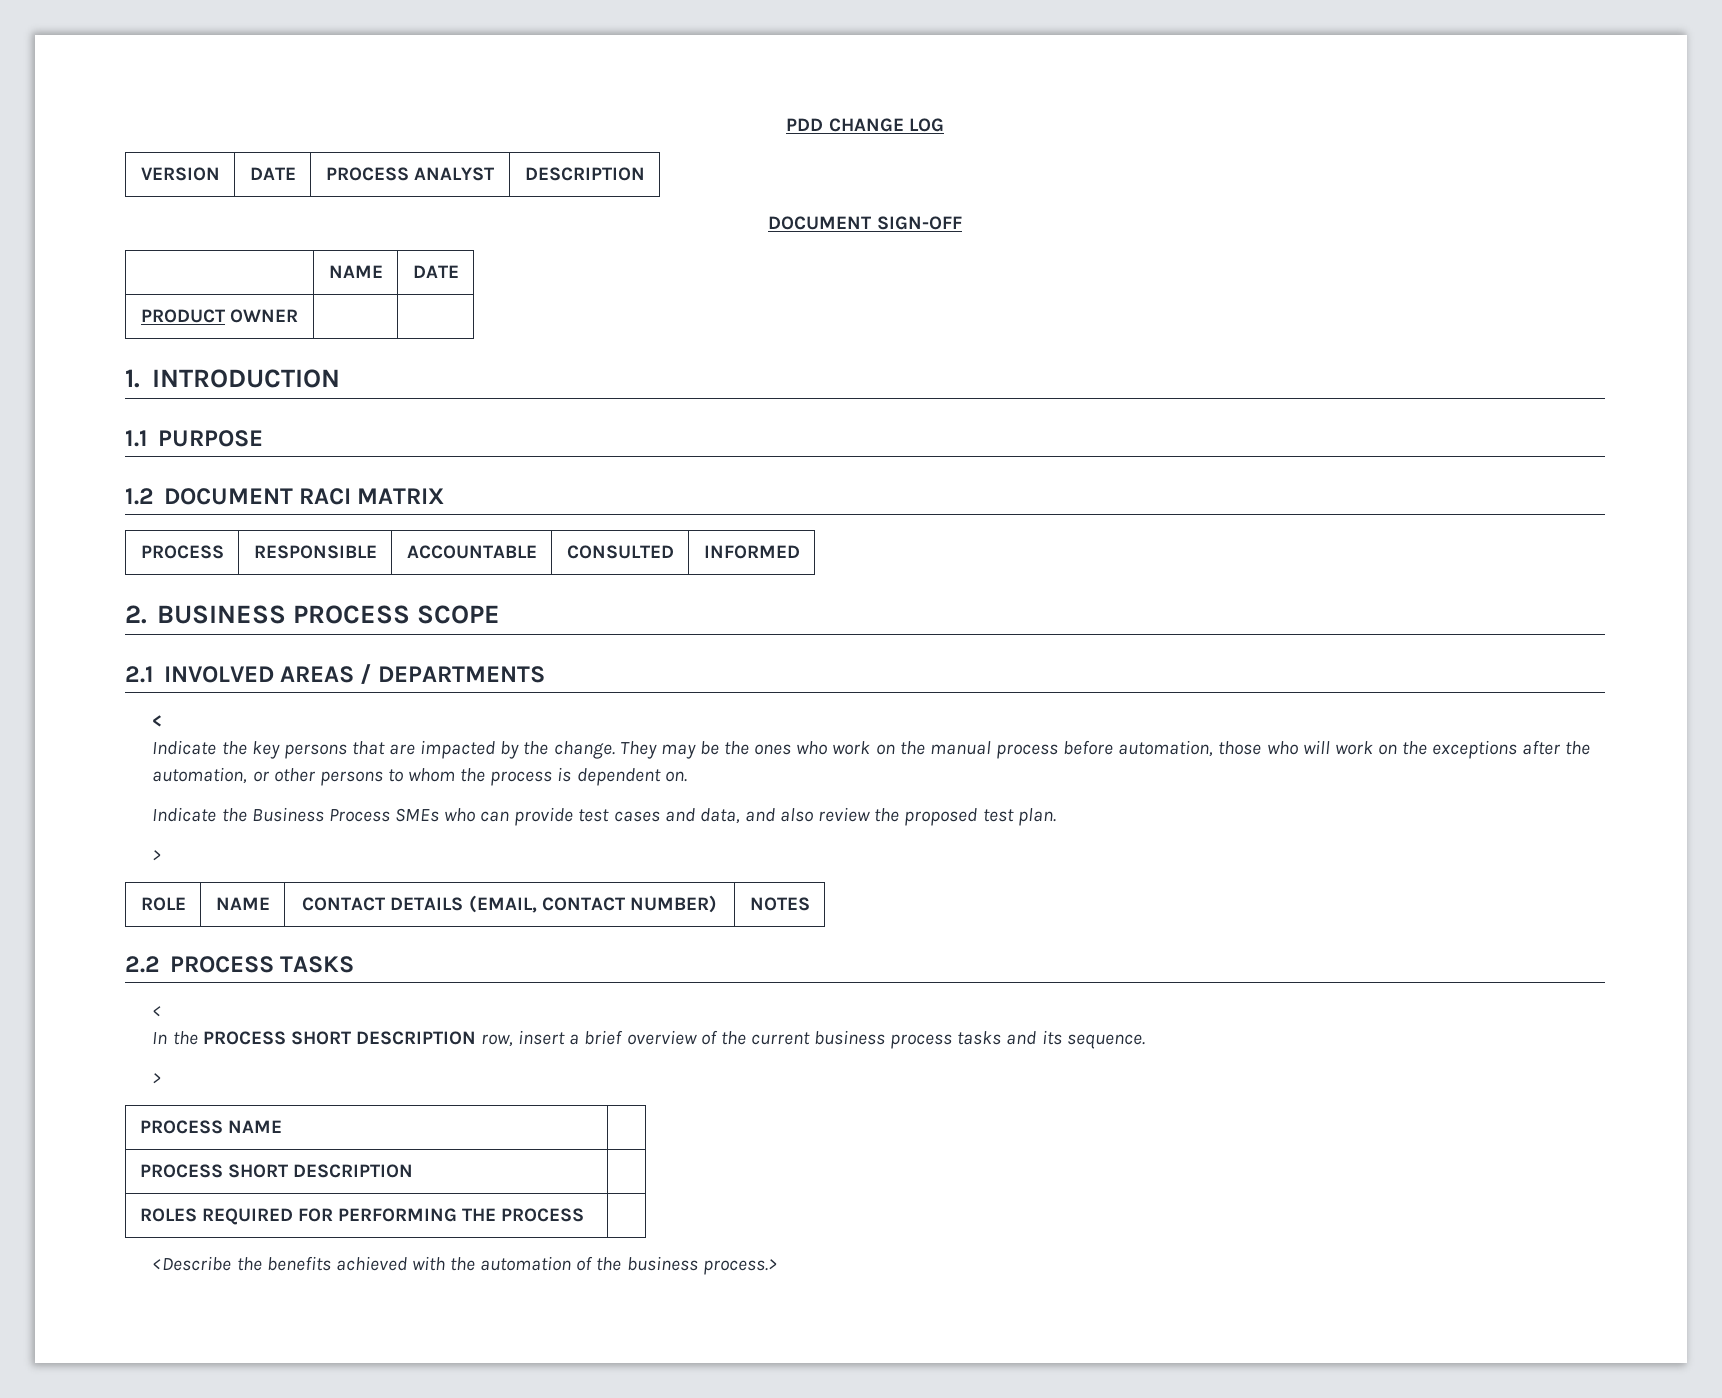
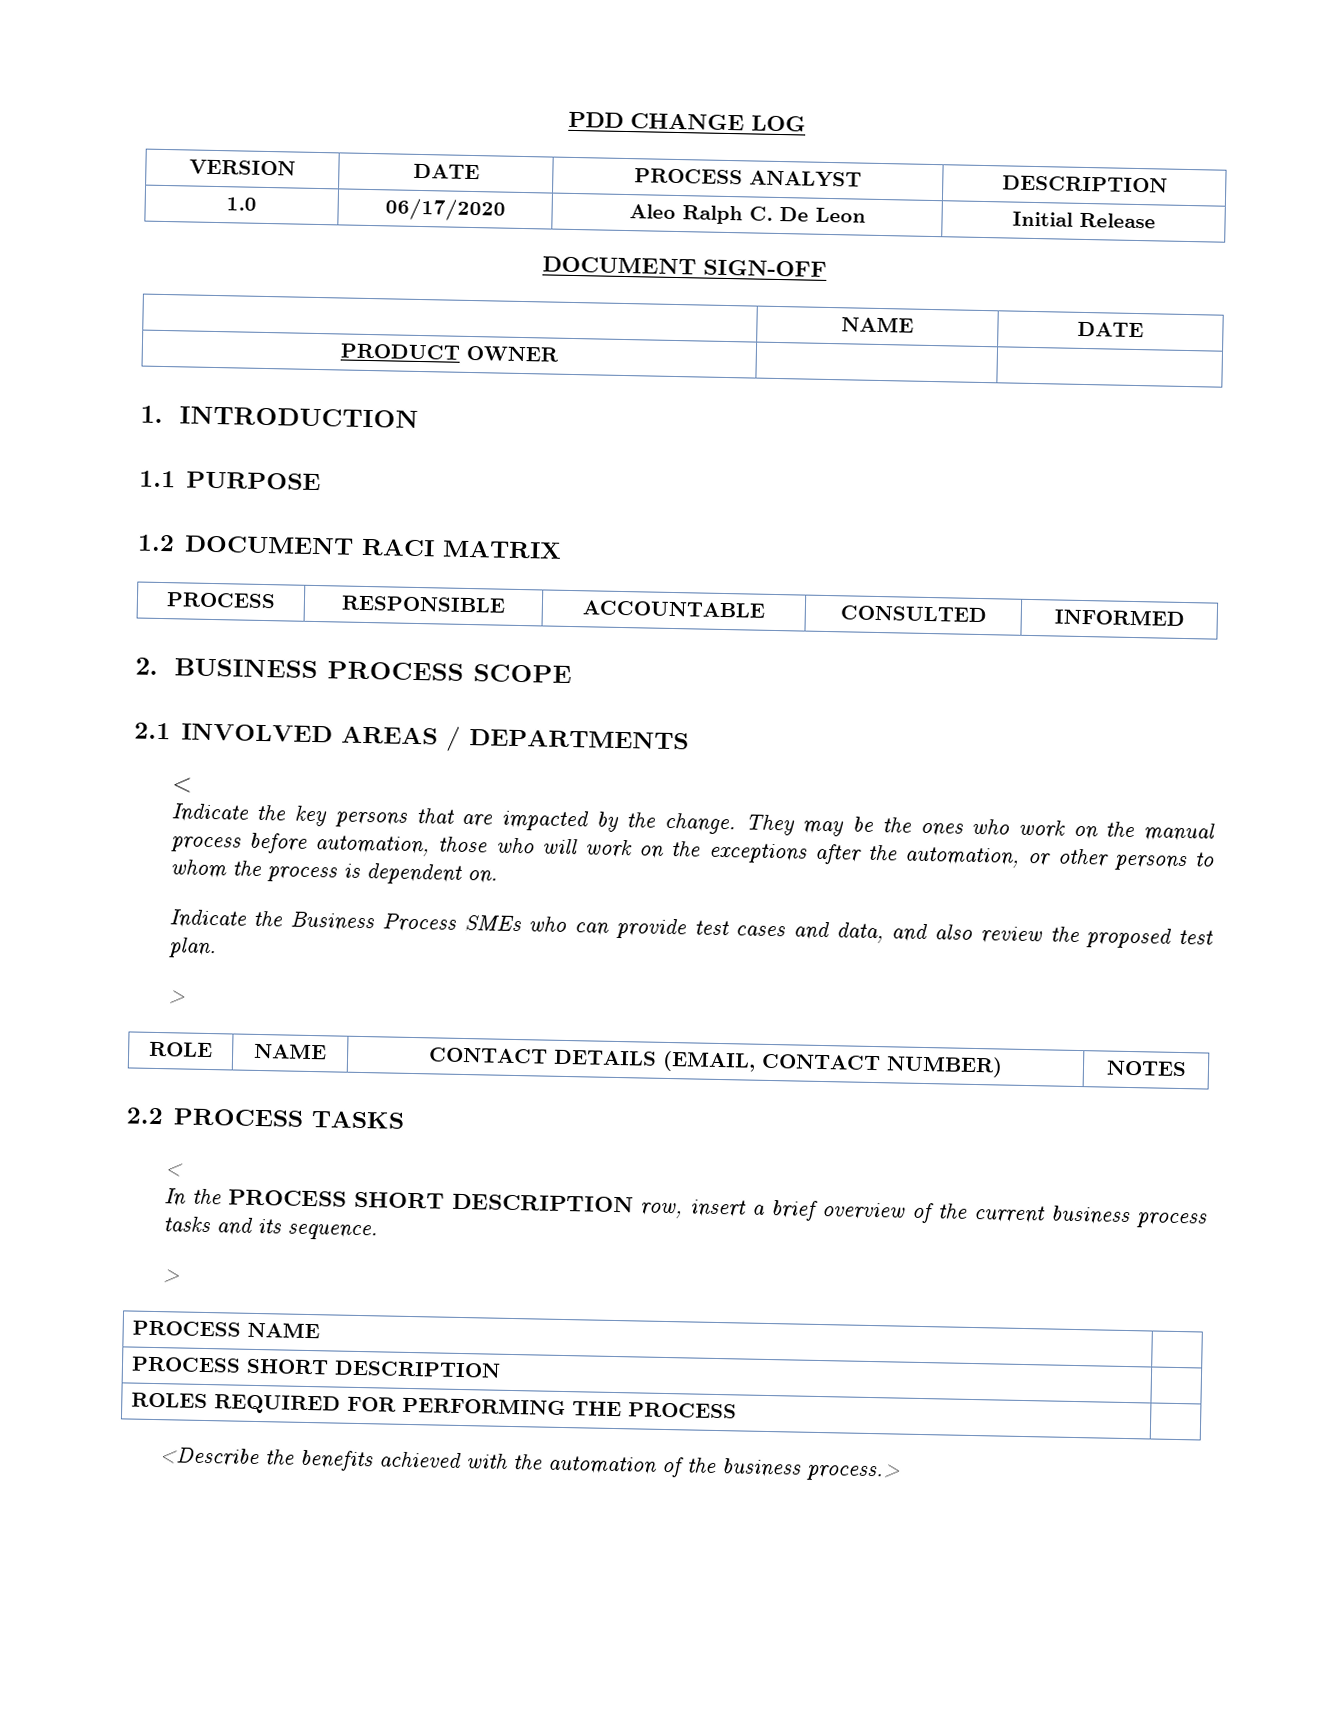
(645, 174) none -> [226,197,257,211] [384,198,506,222] [628,204,866,225] [1011,211,1156,229] // 1.0 | 06/17/2020 | Aleo Ralph C. De Leon | Initial Release

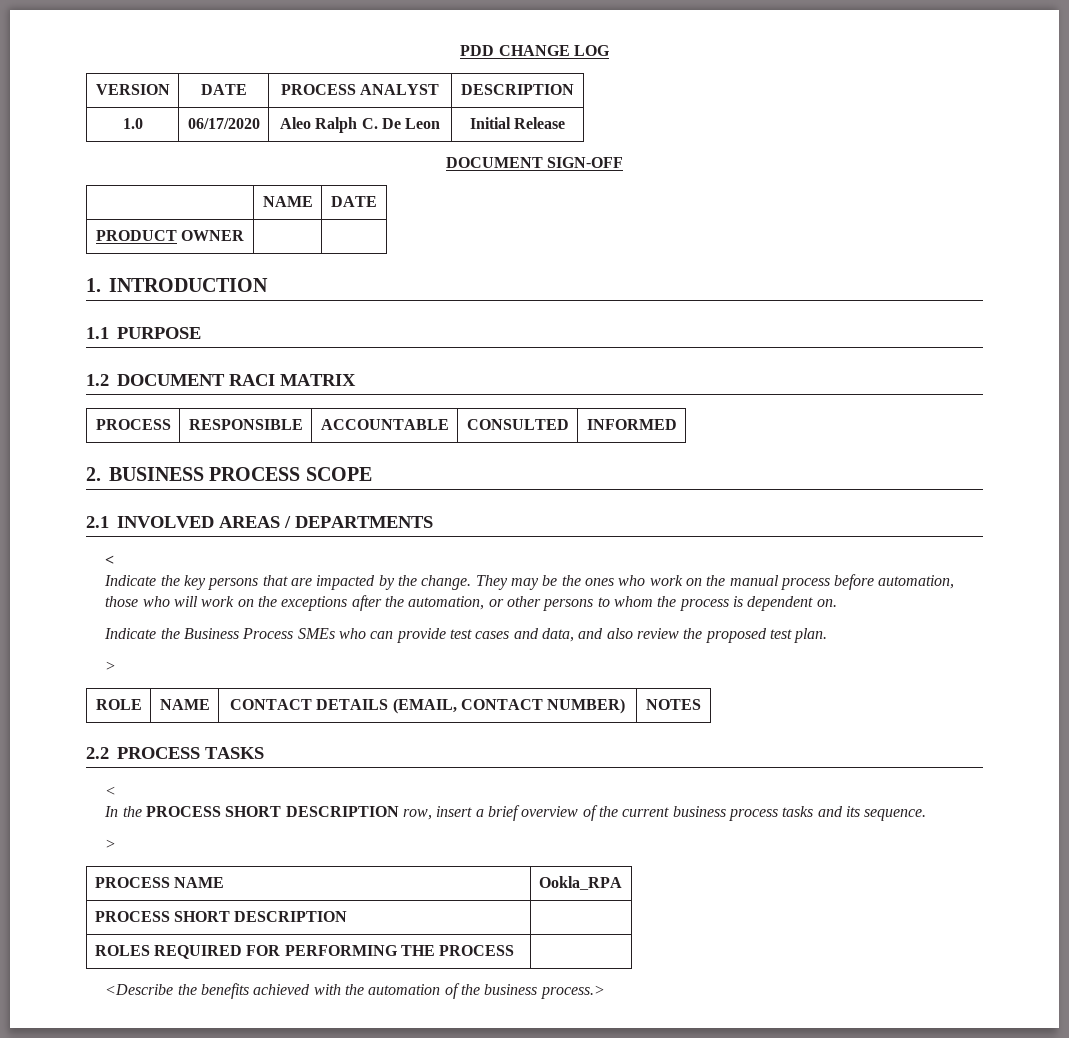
(321, 1330) none -> [538,876,622,890] Ookla_RPA

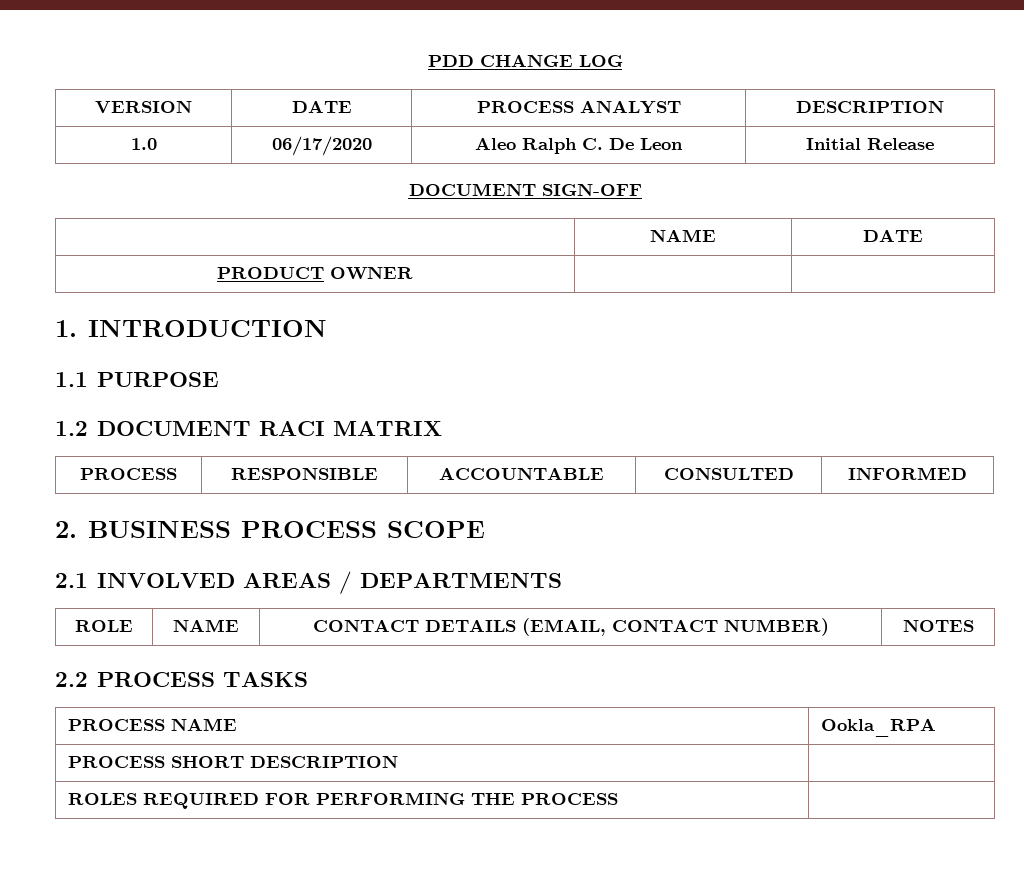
[105,555,115,565] [104,574,955,590] [105,595,837,611] [104,628,828,643] [105,661,117,671] // < // Indicate the key persons that are impacted by the change. They may be the ones who work on the manual process before automation, those who will work on the exceptions after the automation, or other persons to whom the process is dependent on. // Indicate the Business Process SMEs who can provide test cases and data, and also review the proposed test plan. // > -> (562, 580) none
[105,786,117,796] [104,805,927,821] [105,839,117,849] // < // In the PROCESS SHORT DESCRIPTION row, insert a brief overview of the current business process tasks and its sequence. // > -> (308, 679) none
[105,983,605,999] // <Describe the benefits achieved with the automation of the business process.> -> (619, 799) none

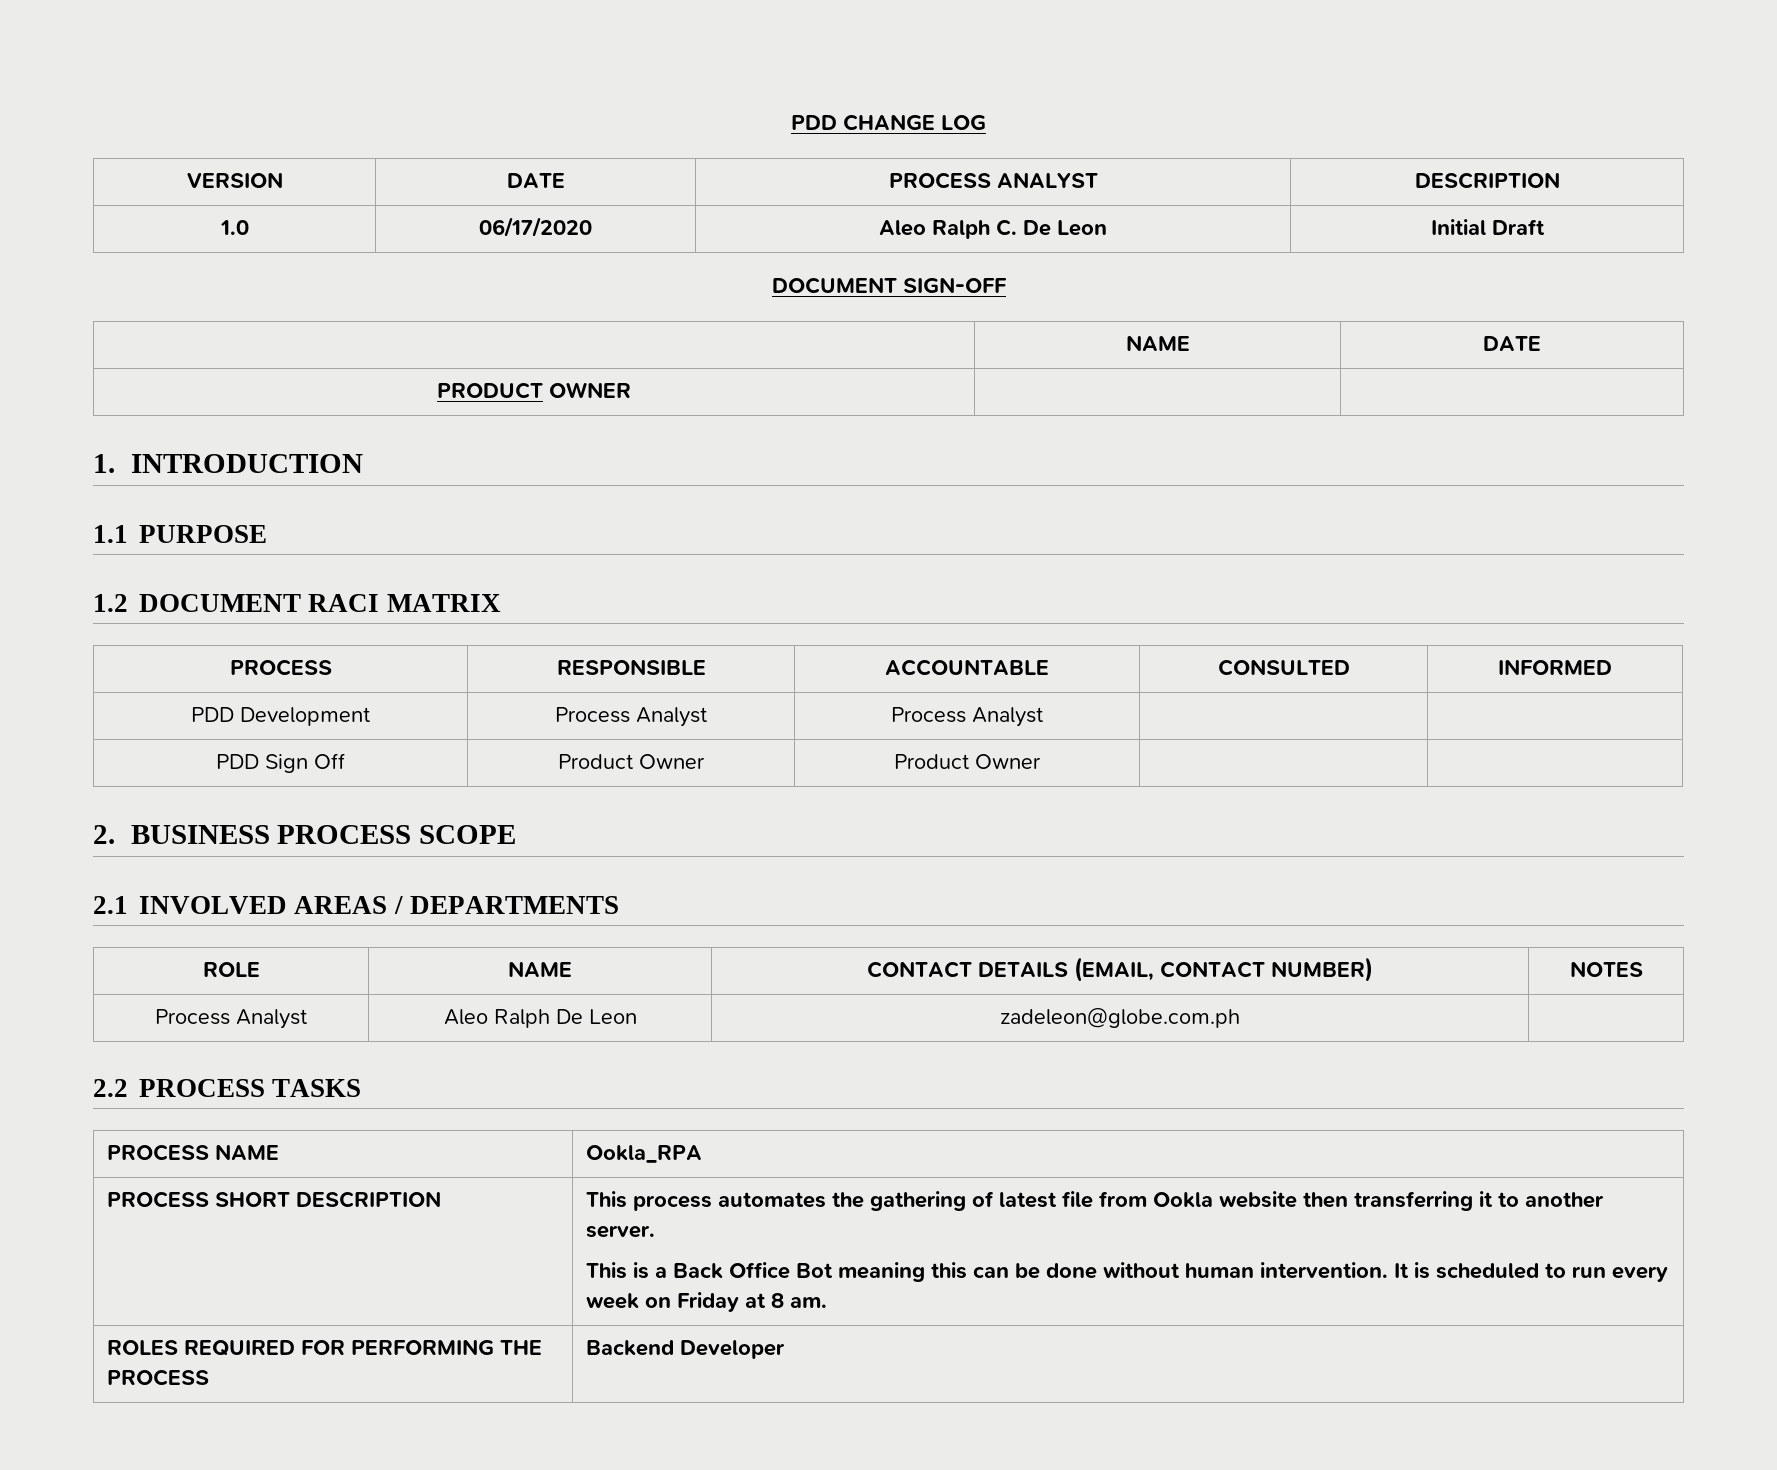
[867,138,934,150] Release -> [1491,219,1545,235] Draft
(967, 473) none -> [191,707,370,726] [555,707,707,727] [891,707,1043,727] [216,753,345,773] [558,754,705,769] [894,754,1041,769] // PDD Development | Process Analyst | Process Analyst | | // PDD Sign Off | Product Owner | Product Owner | |
(974, 625) none -> [155,1009,307,1029] [443,1009,637,1028] [1000,1008,1240,1028] // Process Analyst | Aleo Ralph De Leon | zadeleon@globe.com.ph |
(399, 761) none -> [586,1191,1605,1211] [586,1225,656,1238] [586,1262,1669,1282] [586,1292,828,1312] This process automates the gathering of latest file from Ookla website then transferring it to another server. // This is a Back Office Bot meaning this can be done without human intervention. It is scheduled to run every week on Friday at 8 am.
(619, 799) none -> [586,1340,786,1359] Backend Developer

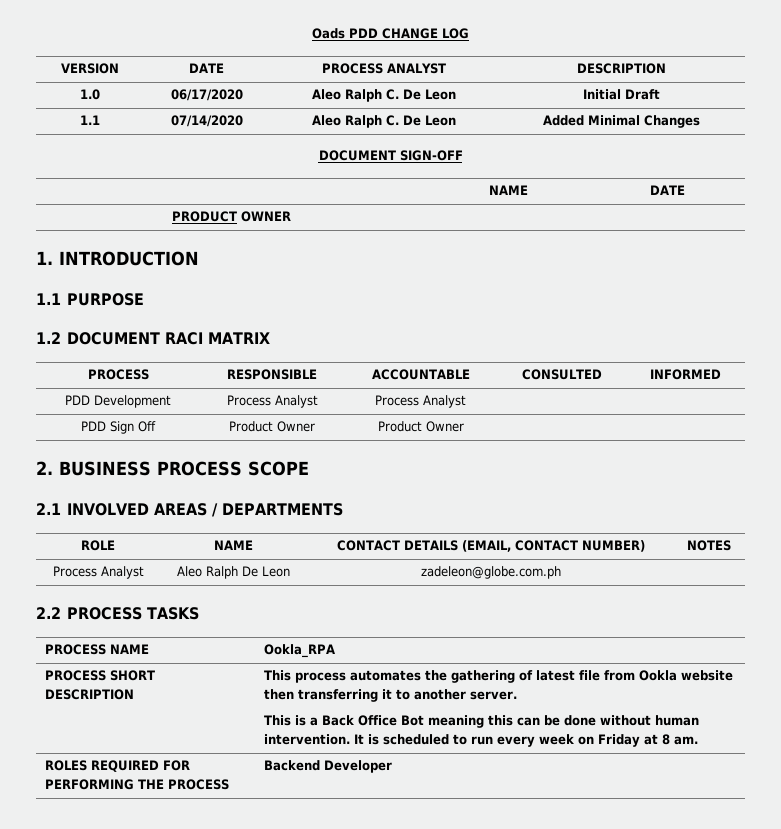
(791, 122) none -> [312,28,345,39] Oads
(1545, 227) none -> [80,115,100,125] [170,115,243,127] [312,115,456,128] [543,115,700,128] // 1.1 | 07/14/2020 | Aleo Ralph C. De Leon | Added Minimal Changes

